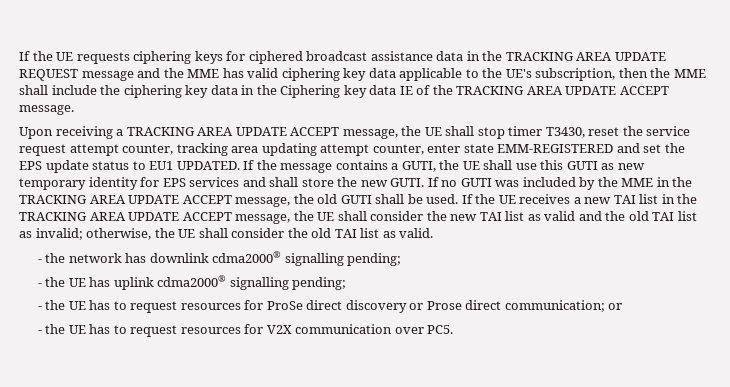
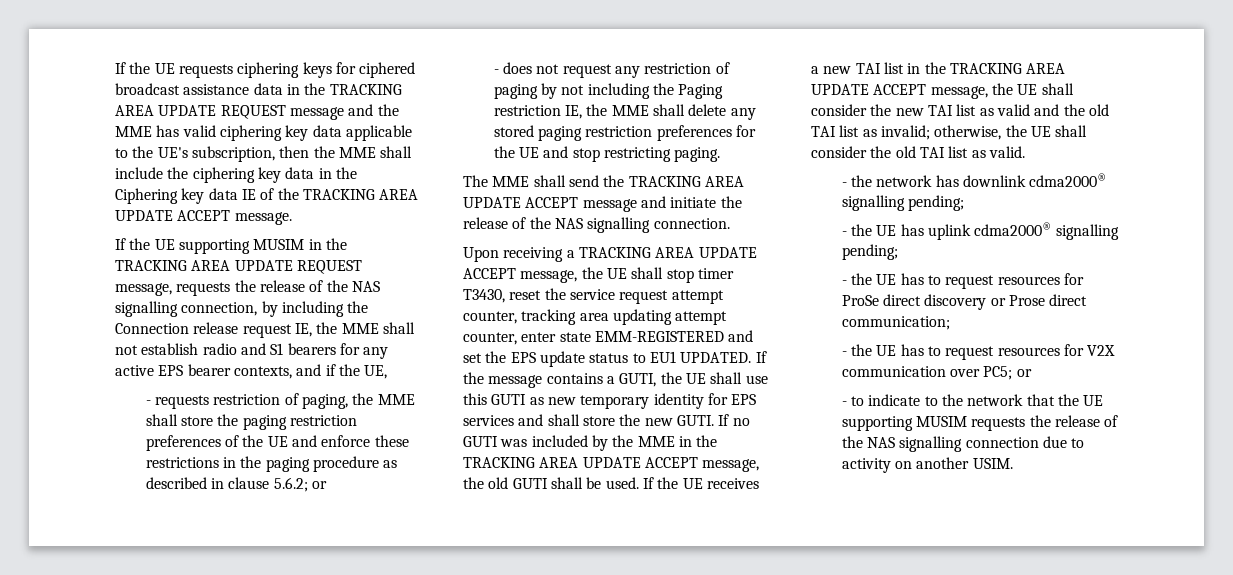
(74, 110) none -> [115,238,347,254] [115,260,362,274] [115,280,380,296] [115,301,369,317] [115,322,415,338] [115,343,389,359] [115,364,388,379] [145,393,415,409] [145,414,357,430] [145,435,409,451] [145,456,398,472] [145,477,327,492] [493,62,730,78] [493,83,724,99] [493,104,756,120] [493,125,756,141] [493,146,721,162] [463,175,744,187] [463,196,742,212] [463,217,730,233] // If the UE supporting MUSIM in the TRACKING AREA UPDATE REQUEST message, requests the release of the NAS signalling connection, by including the Connection release request IE, the MME shall not establish radio and S1 bearers for any active EPS bearer contexts, and if the UE, // - requests restriction of paging, the MME shall store the paging restriction preferences of the UE and enforce these restrictions in the paging procedure as described in clause 5.6.2; or // - does not request any restriction of paging by not including the Paging restriction IE, the MME shall delete any stored paging restriction preferences for the UE and stop restricting paging. // The MME shall send the TRACKING AREA UPDATE ACCEPT message and initiate the release of the NAS signalling connection.
[608,303,623,310] or -> (950, 323) none
[427,325,454,334] PC5. -> [983,366,1032,380] [841,394,1104,406] [841,415,1119,431] [841,436,1085,452] [841,457,1013,473] PC5; or // - to indicate to the network that the UE supporting MUSIM requests the release of the NAS signalling connection due to activity on another USIM.

